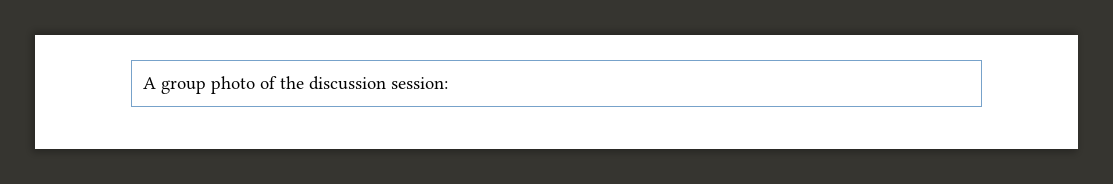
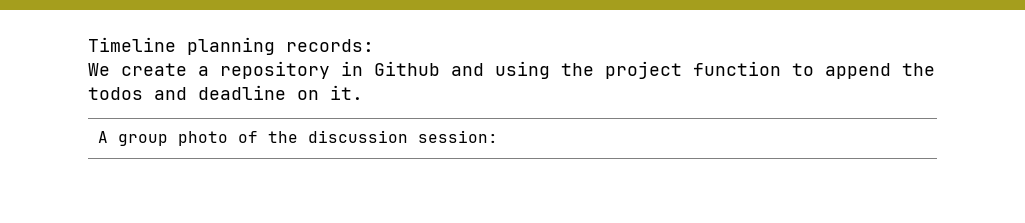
(143, 83) none -> [88,37,374,55] [88,61,935,79] [88,85,363,100] Timeline planning records: // We create a repository in Github and using the project function to append the todos and deadline on it. //

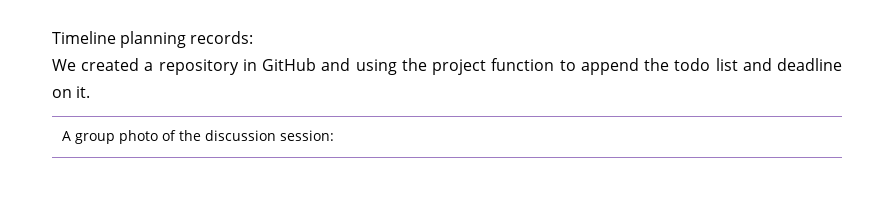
[121,63,187,76] create -> [81,58,140,71] created
[374,61,440,76] Github -> [262,58,317,71] GitHub
[88,87,143,100] todos -> [674,58,738,71] todo list

